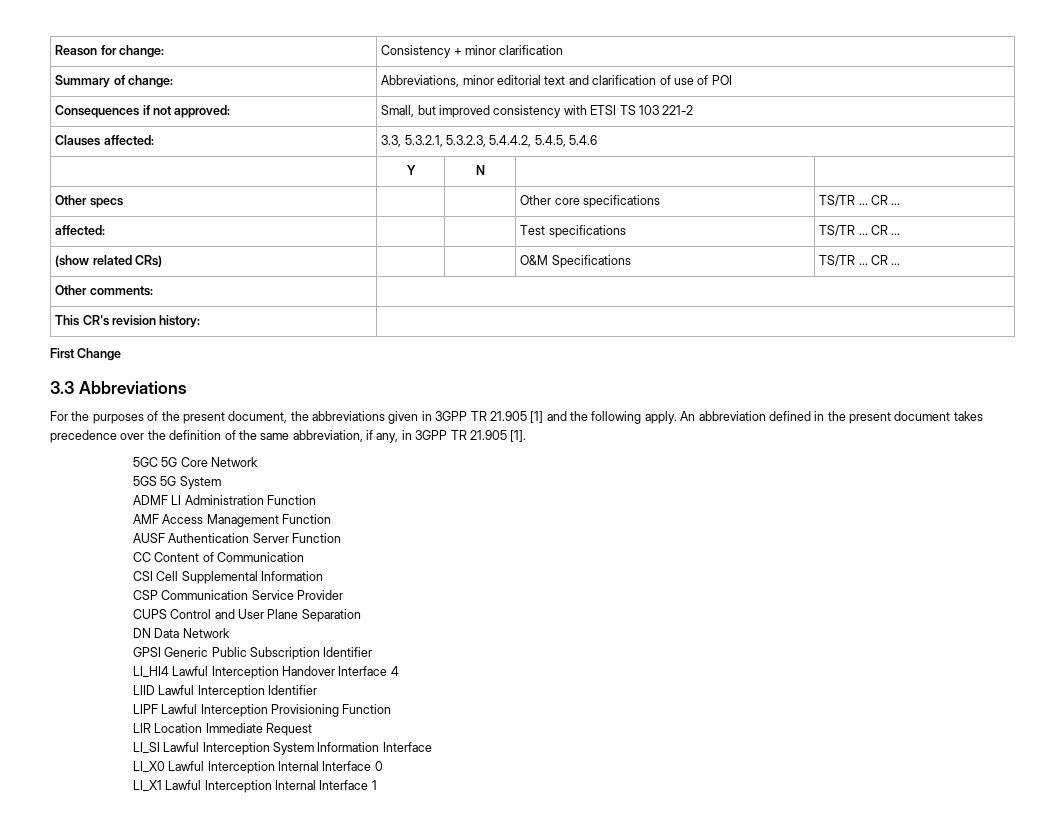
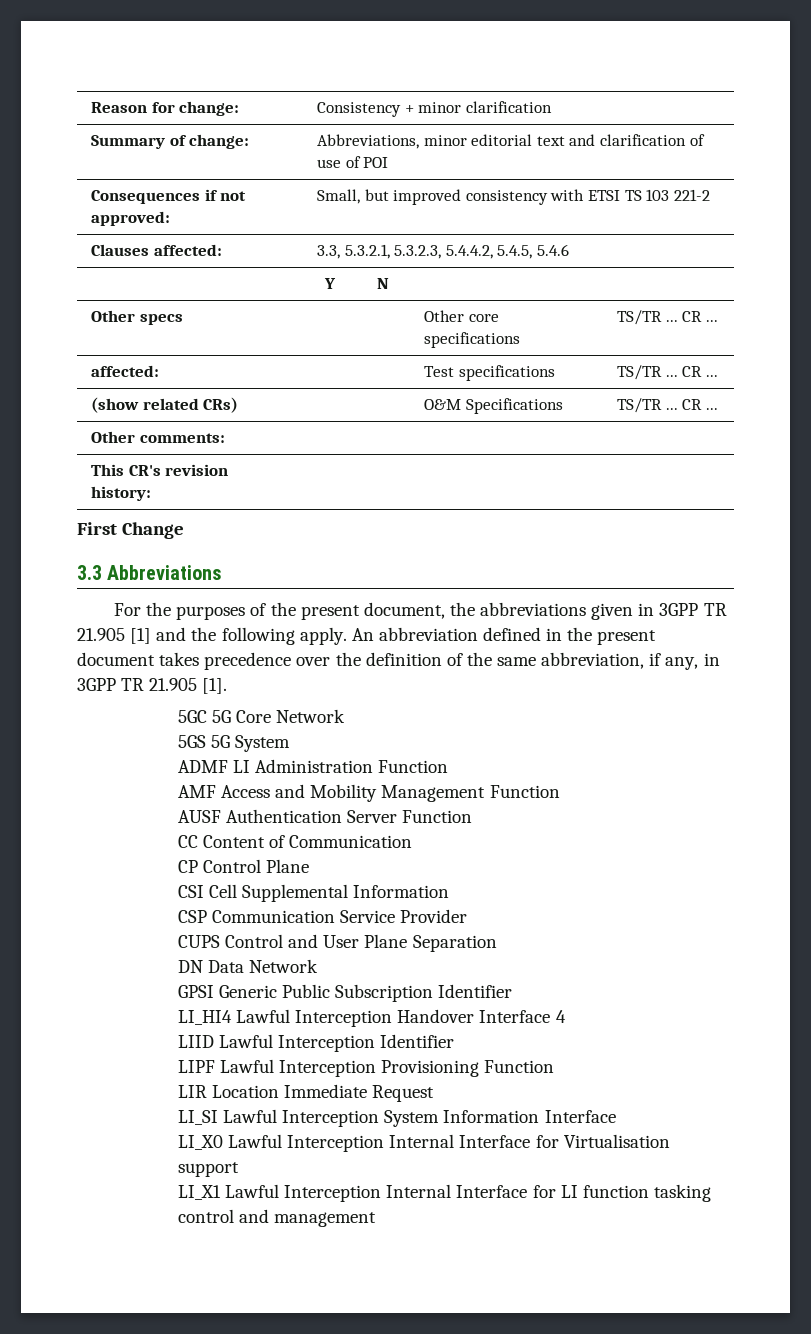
(204, 519) none -> [275,784,378,802] and Mobility
(305, 557) none -> [177,859,310,873] // CP Control Plane
[374,761,383,771] 0 -> [535,1134,670,1148] [177,1162,239,1177] for Virtualisation support
[371,780,377,790] 1 -> [532,1184,711,1202] [177,1209,377,1227] for LI function tasking control and management

